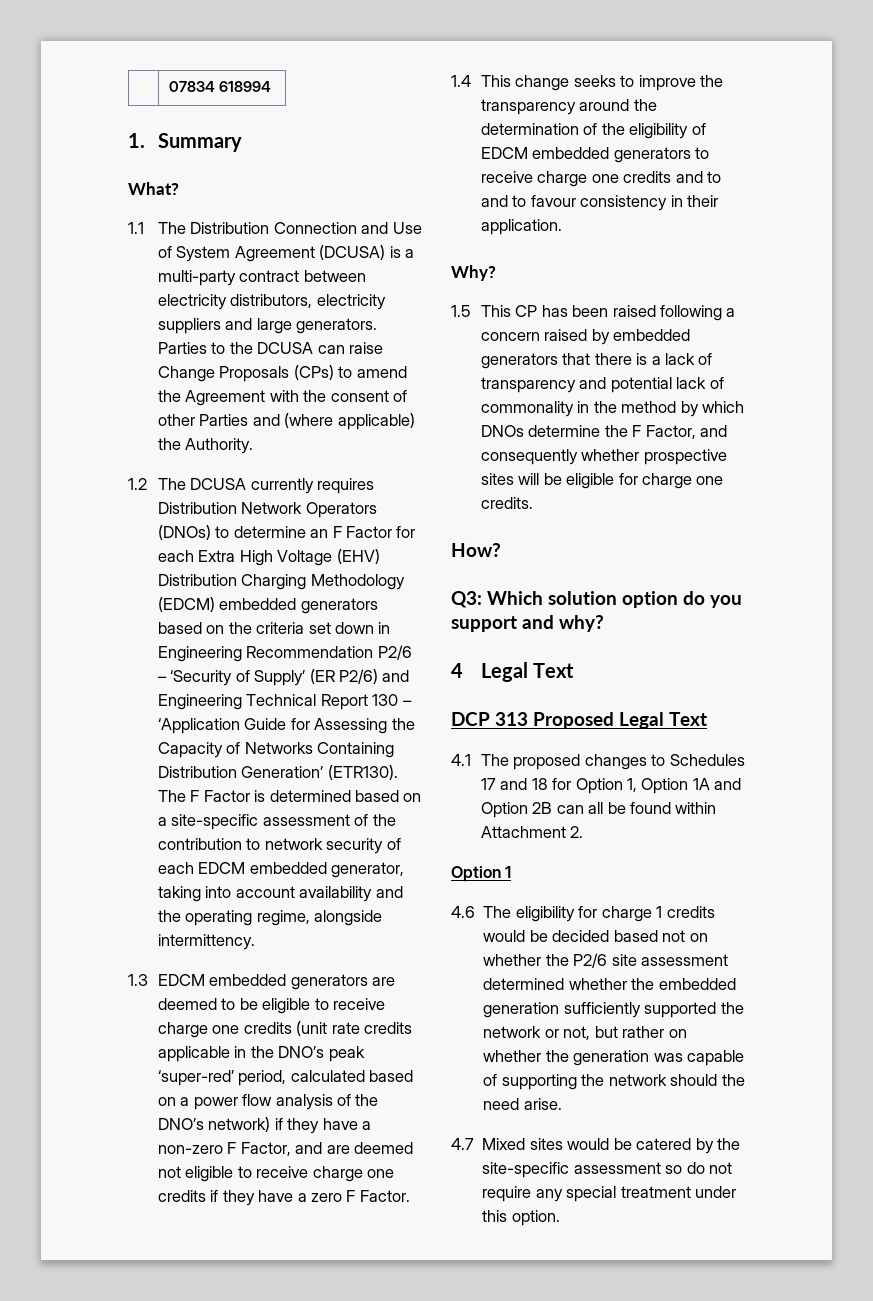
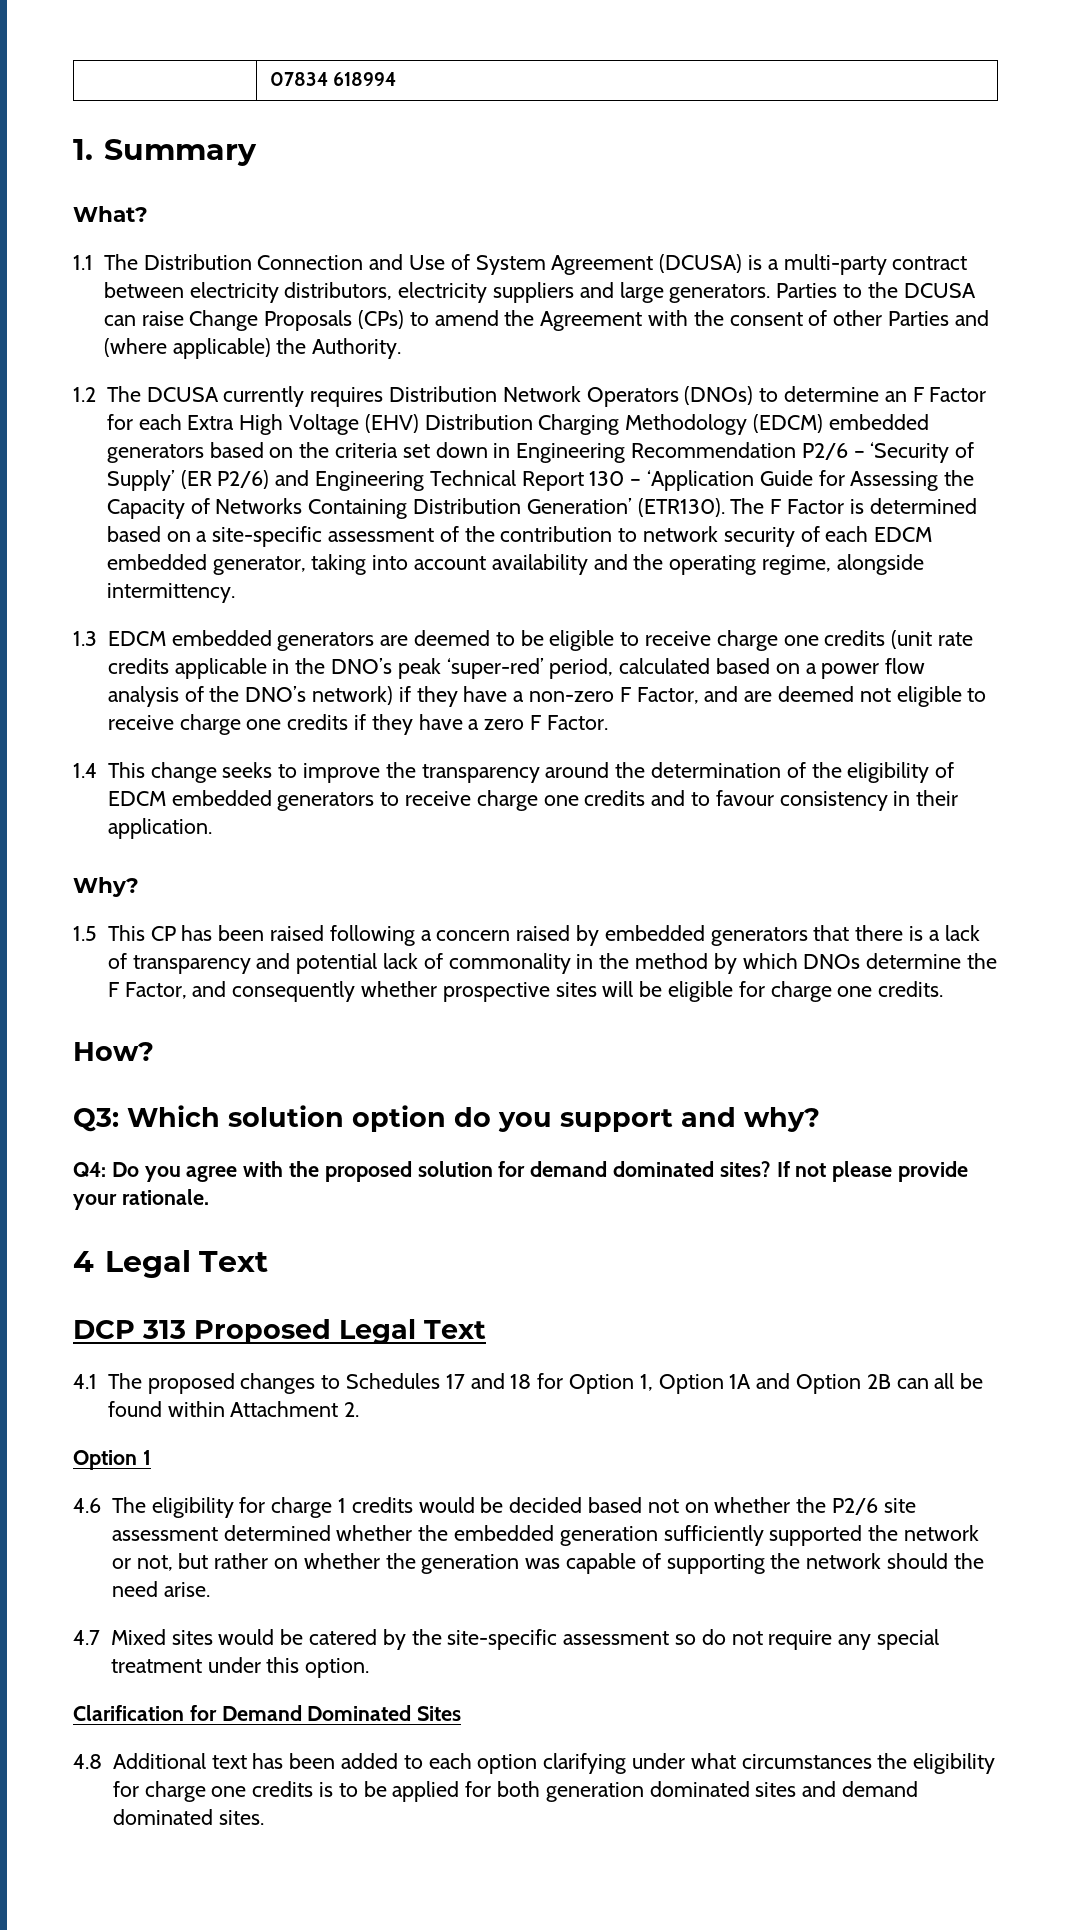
[480,195,527,207] and to -> (710, 799) none
(604, 623) none -> [73,1161,969,1182] [73,1189,209,1210] // Q4: Do you agree with the proposed solution for demand dominated sites? If not please provide your rationale.
(560, 1218) none -> [73,1705,462,1721] [73,1753,996,1774] [112,1781,919,1802] [112,1809,264,1825] // Clarification for Demand Dominated Sites // 4.8 Additional text has been added to each option clarifying under what circumstances the eligibility for charge one credits is to be applied for both generation dominated sites and demand dominated sites.

